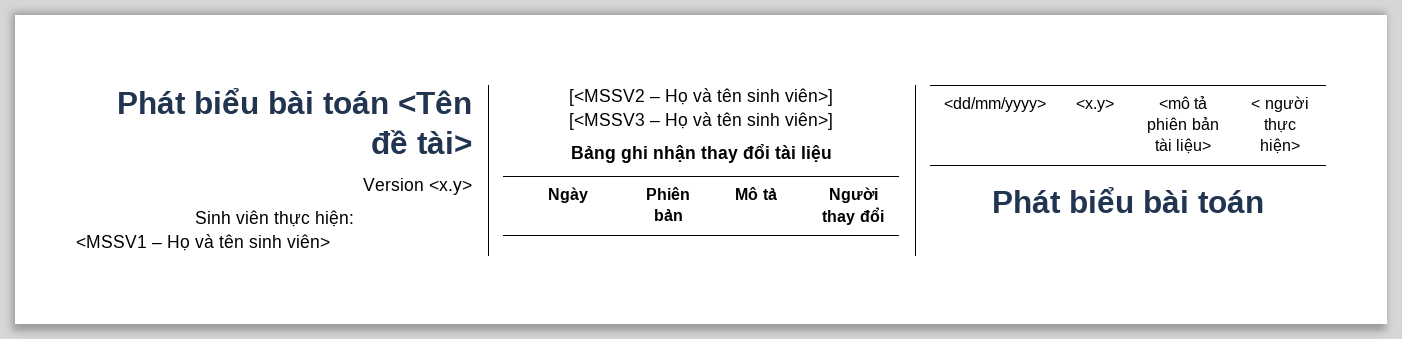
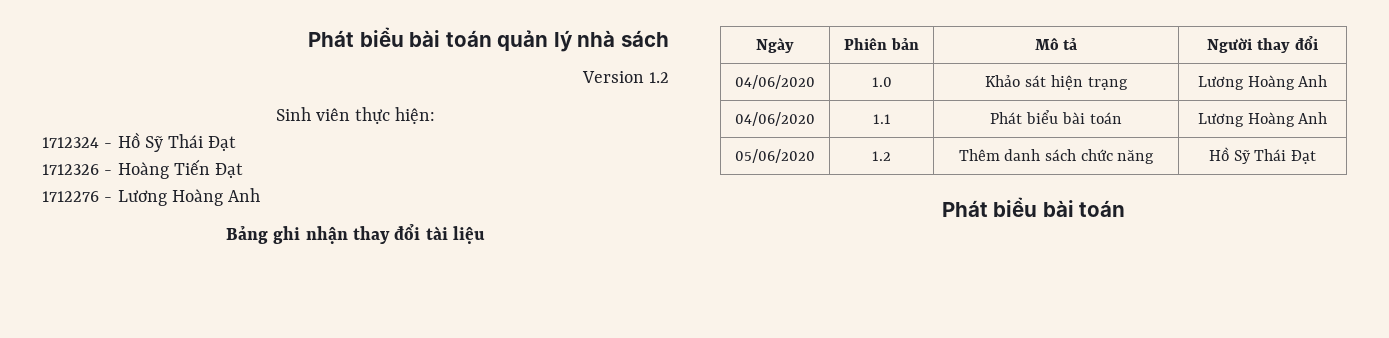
[117,88,472,114] [371,130,472,154] Phát biểu bài toán <Tên đề tài> -> [308,27,669,52] Phát biểu bài toán quản lý nhà sách
[429,180,472,195] <x.y> -> [649,72,669,83] 1.2
[76,234,330,251] [569,88,833,106] [569,112,833,130] <MSSV1 – Họ và tên sinh viên> // [<MSSV2 – Họ và tên sinh viên>] // [<MSSV3 – Họ và tên sinh viên>] -> [42,132,237,152] [42,159,244,179] [42,188,261,206] 1712324 - Hồ Sỹ Thái Đạt // 1712326 - Hoàng Tiến Đạt // 1712276 - Lương Hoàng Anh
[943,97,1046,112] [1076,99,1114,112] [1158,96,1208,109] [1147,117,1219,133] [1154,138,1212,154] [1251,96,1309,112] [1264,118,1296,133] [1260,138,1300,154] <dd/mm/yyyy> | <x.y> | <mô tả phiên bản tài liệu> | < người thực hiện> -> [735,75,815,89] [871,77,892,87] [985,75,1128,90] [1197,75,1328,90] [735,112,815,126] [872,114,891,124] [990,110,1122,124] [1197,112,1328,127] [735,149,815,163] [872,151,891,161] [958,149,1155,164] [1208,147,1317,164] 04/06/2020 | 1.0 | Khảo sát hiện trạng | Lương Hoàng Anh // 04/06/2020 | 1.1 | Phát biểu bài toán | Lương Hoàng Anh // 05/06/2020 | 1.2 | Thêm danh sách chức năng | Hồ Sỹ Thái Đạt

